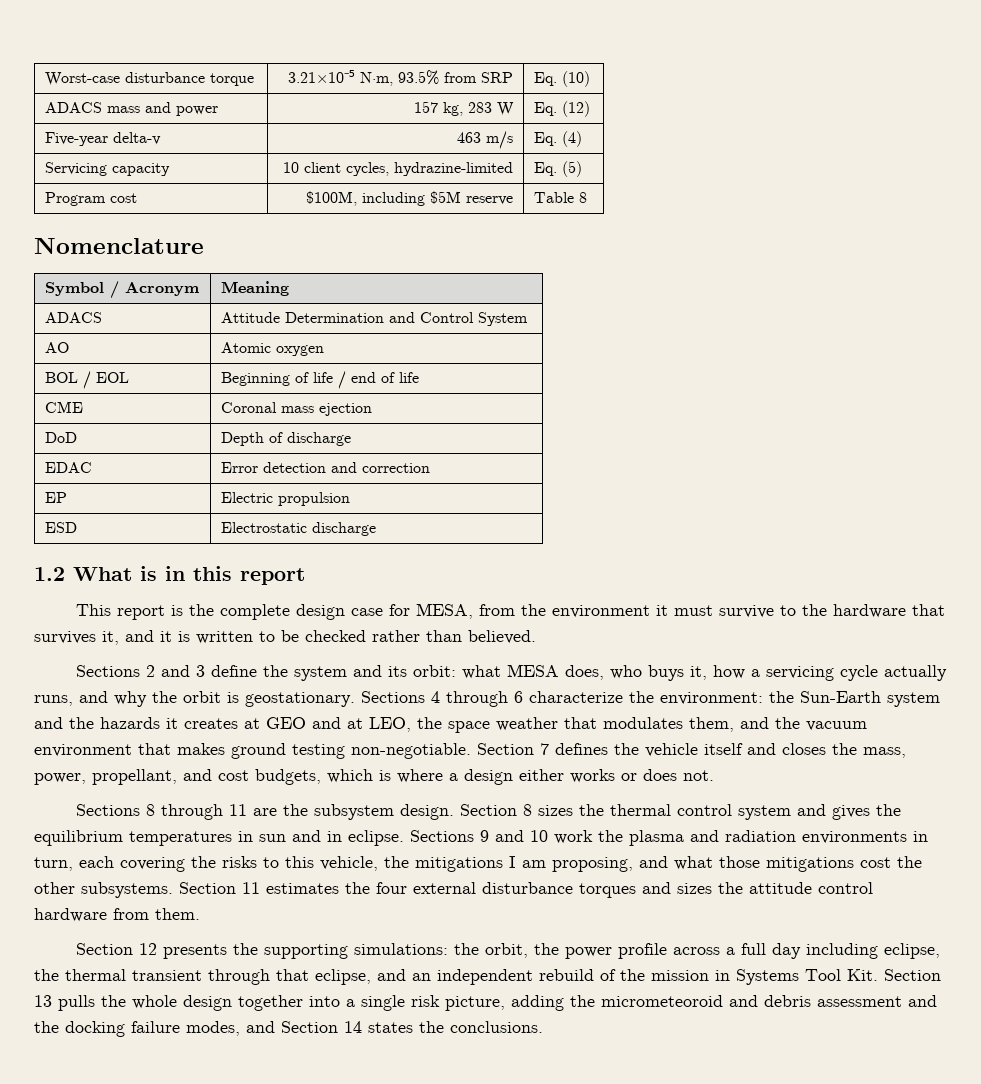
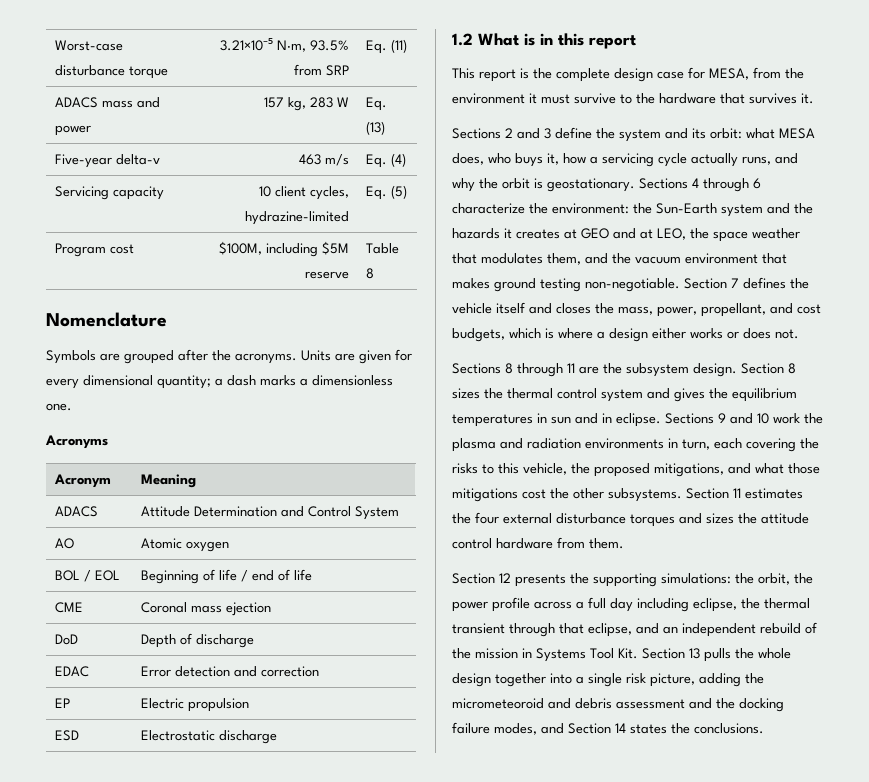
[562,71,591,87] (10) -> [391,39,408,53] (11)
[562,101,591,117] (12) -> [366,121,386,135] (13)
[45,281,120,299] // Symbol / -> [46,349,412,364] [46,375,393,389] [46,403,72,411] [45,435,108,449] // Symbols are grouped after the acronyms. Units are given for every dimensional quantity; a dash marks a dimensionless one. // Acronyms //
[102,630,536,645] it, and it is written to be checked rather than believed. -> [801,93,814,104] it.
[415,856,633,872] mitigations I am proposing, -> [594,463,724,477] proposed mitigations,

